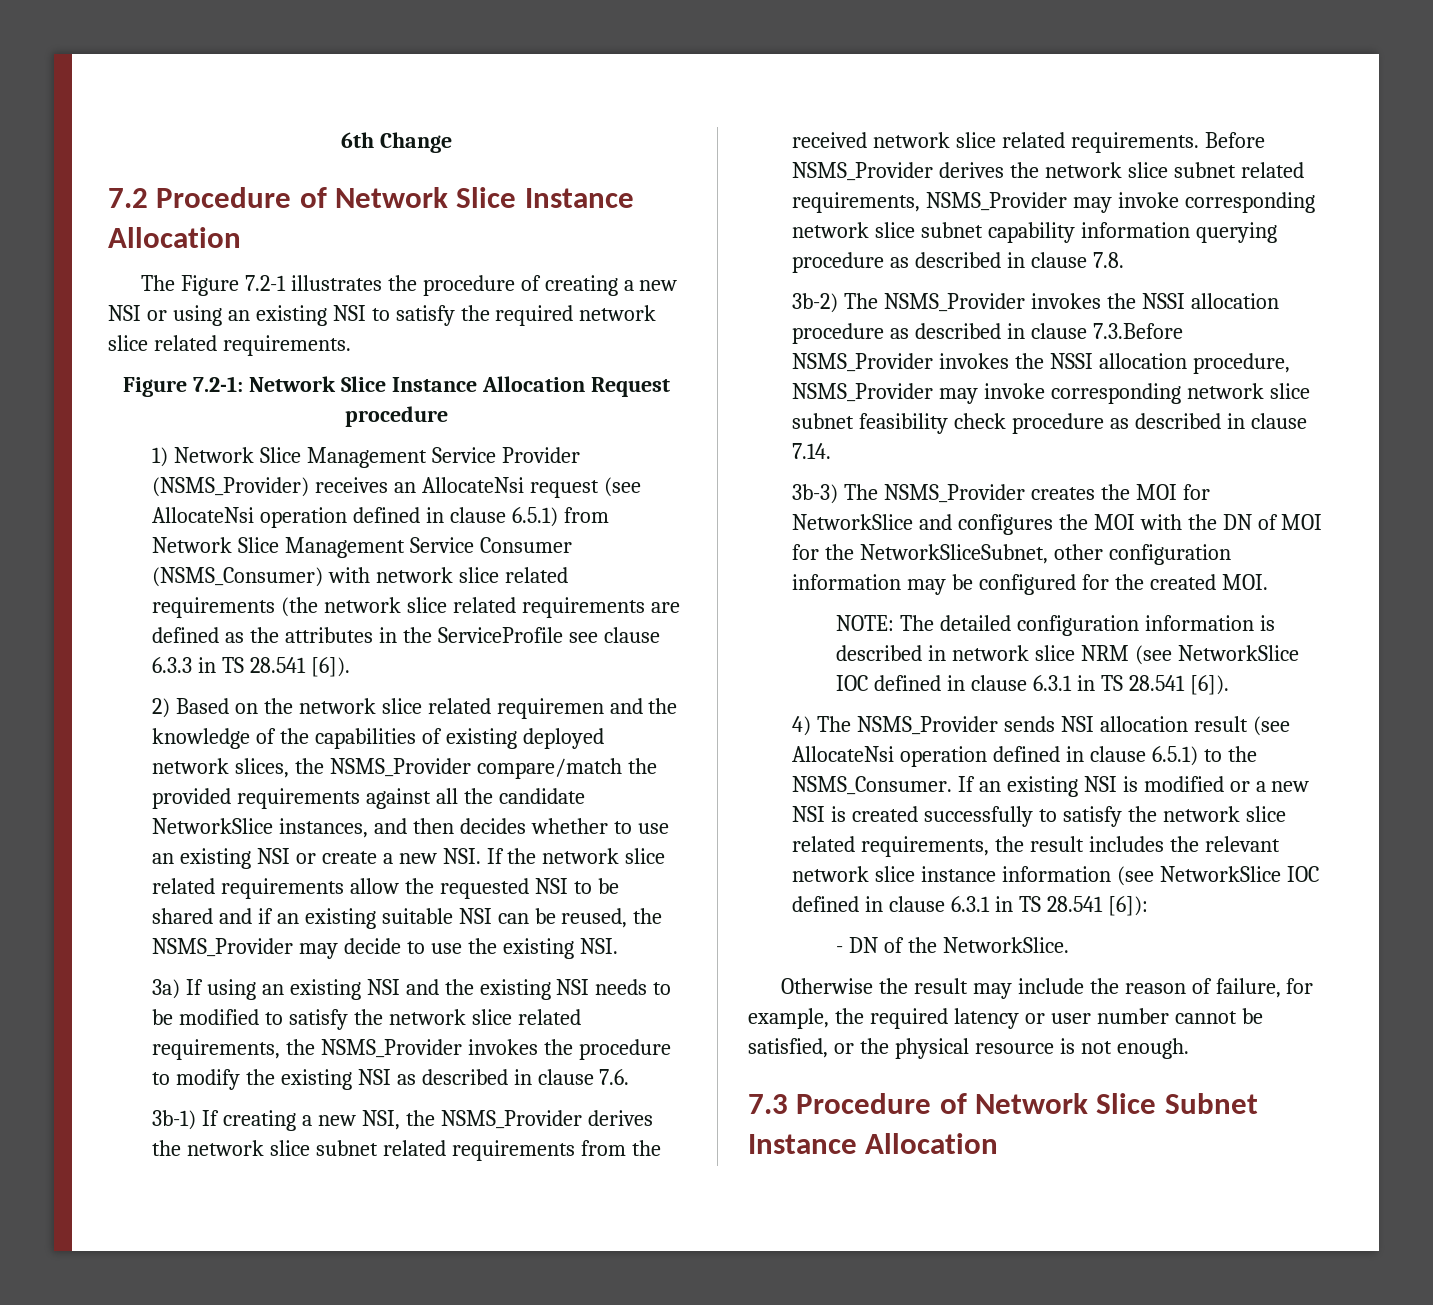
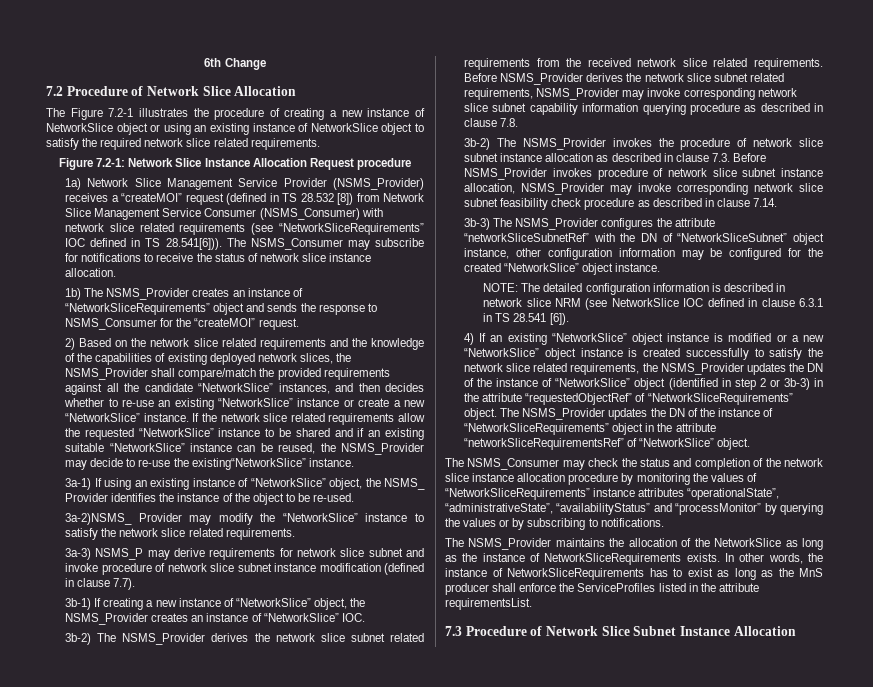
[524,188,634,208] Instance -> (231, 91) none
[108,305,366,326] NSI or using an existing NSI -> [367,108,425,117] [46,123,413,135] instance of NetworkSlice object or using an existing instance of NetworkSlice object
[151,447,168,467] 1) -> [65,178,82,190] 1a)
[393,477,641,498] [151,507,558,528] an AllocateNsi request (see AllocateNsi operation defined in clause 6.5.1) -> [111,193,354,205] a “createMOI” request (defined in TS 28.532 [8])
[280,597,680,618] [151,627,660,643] [151,657,350,677] (the network slice related requirements are defined as the attributes in the ServiceProfile see clause 6.3.3 in TS 28.541 [6]). -> [251,223,424,235] [65,238,424,250] [65,253,372,262] [65,268,117,277] [65,288,303,300] [65,303,377,315] [65,318,299,330] (see “NetworkSliceRequirements” IOC defined in TS 28.541[6])). The NSMS_Consumer may subscribe for notifications to receive the status of network slice instance allocation. // 1b) The NSMS_Provider creates an instance of “NetworkSliceRequirements” object and sends the response to NSMS_Consumer for the “createMOI” request.
[496,698,604,719] requiremen -> [259,338,326,350] requirements
(471, 767) none -> [151,368,176,377] shall
[151,818,273,834] NetworkSlice -> [198,383,274,392] “NetworkSlice”
[637,823,669,834] [151,848,290,869] use an existing NSI -> [121,398,340,410] re-use an existing “NetworkSlice” instance
[442,848,481,864] NSI. -> [65,413,189,422] “NetworkSlice” instance.
[534,878,568,894] NSI -> [138,428,261,437] “NetworkSlice” instance
[458,908,492,924] NSI -> [109,443,232,452] “NetworkSlice” instance
[430,938,618,959] [151,979,672,1000] [151,1009,581,1030] [151,1039,671,1060] [151,1069,630,1090] use the existing NSI. // 3a) If using an existing NSI and the existing NSI needs to be modified to satisfy the network slice related requirements, the NSMS_Provider invokes the procedure to modify the existing NSI as described in clause 7.6. -> [138,458,354,470] [65,478,426,490] [65,493,355,505] [65,513,424,525] [65,528,295,540] [65,548,424,560] [65,563,424,575] [65,578,136,590] re-use the existing“NetworkSlice” instance. // 3a-1) If using an existing instance of “NetworkSlice” object, the NSMS_ Provider identifies the instance of the object to be re-used. // 3a-2)NSMS_ Provider may modify the “NetworkSlice” instance to satisfy the network slice related requirements. // 3a-3) NSMS_P may derive requirements for network slice subnet and invoke procedure of network slice subnet instance modification (defined in clause 7.7).
[361,1110,435,1130] NSI, the -> [178,598,366,610] [65,613,365,625] [65,633,117,645] instance of “NetworkSlice” object, the NSMS_Provider creates an instance of “NetworkSlice” IOC. // 3b-2) The
[1141,293,1279,309] [791,323,1183,344] [791,353,1290,374] NSSI allocation procedure as described in clause 7.3.Before NSMS_Provider invokes the NSSI allocation procedure, -> [680,138,823,150] [464,153,766,162] [464,168,823,180] [464,183,516,194] procedure of network slice subnet instance allocation as described in clause 7.3. Before NSMS_Provider invokes procedure of network slice subnet instance allocation,
[1030,484,1210,500] [791,514,1323,535] [791,544,1048,564] creates the MOI for NetworkSlice and configures the MOI with the DN of MOI for the NetworkSliceSubnet, -> [601,218,715,230] [464,233,824,245] [464,248,510,259] configures the attribute “networkSliceSubnetRef” with the DN of “NetworkSliceSubnet” object instance,
[1221,574,1268,590] MOI. -> [504,263,661,275] “NetworkSlice” object instance.
[816,716,1290,736] [791,746,1257,767] [791,776,1117,797] The NSMS_Provider sends NSI allocation result (see AllocateNsi operation defined in clause 6.5.1) to the NSMS_Consumer. If an existing NSI -> [479,333,710,345] If an existing “NetworkSlice” object instance
[791,806,825,822] NSI -> [464,348,623,360] “NetworkSlice” object instance
[1029,836,1280,852] [791,866,1319,886] [791,896,1148,916] [835,937,1069,953] [780,978,1314,999] [748,1008,1263,1029] [748,1038,1189,1059] result includes the relevant network slice instance information (see NetworkSlice IOC defined in clause 6.3.1 in TS 28.541 [6]): // - DN of the NetworkSlice. // Otherwise the result may include the reason of failure, for example, the required latency or user number cannot be satisfied, or the physical resource is not enough. -> [660,363,823,375] [464,378,823,390] [464,393,793,405] [464,408,774,420] [464,423,716,435] [464,438,751,450] [445,458,823,470] [445,473,757,485] [445,488,780,500] [445,503,823,515] [445,518,664,530] [445,538,824,550] [445,553,823,565] [445,568,823,580] [445,583,759,595] [445,598,532,610] NSMS_Provider updates the DN of the instance of “NetworkSlice” object (identified in step 2 or 3b-3) in the attribute “requestedObjectRef” of “NetworkSliceRequirements” object. The NSMS_Provider updates the DN of the instance of “NetworkSliceRequirements” object in the attribute “networkSliceRequirementsRef” of “NetworkSlice” object. // The NSMS_Consumer may check the status and completion of the network slice instance allocation procedure by monitoring the values of “NetworkSliceRequirements” instance attributes “operationalState”, “administrativeState”, “availabilityStatus” and “processMonitor” by querying the values or by subscribing to notifications. // The NSMS_Provider maintains the allocation of the NetworkSlice as long as the instance of NetworkSliceRequirements exists. In other words, the instance of NetworkSliceRequirements has to exist as long as the MnS producer shall enforce the ServiceProfiles listed in the attribute requirementsList.

